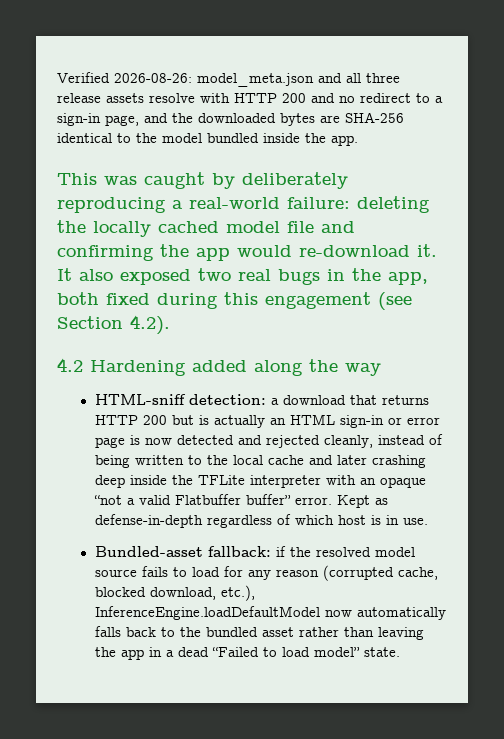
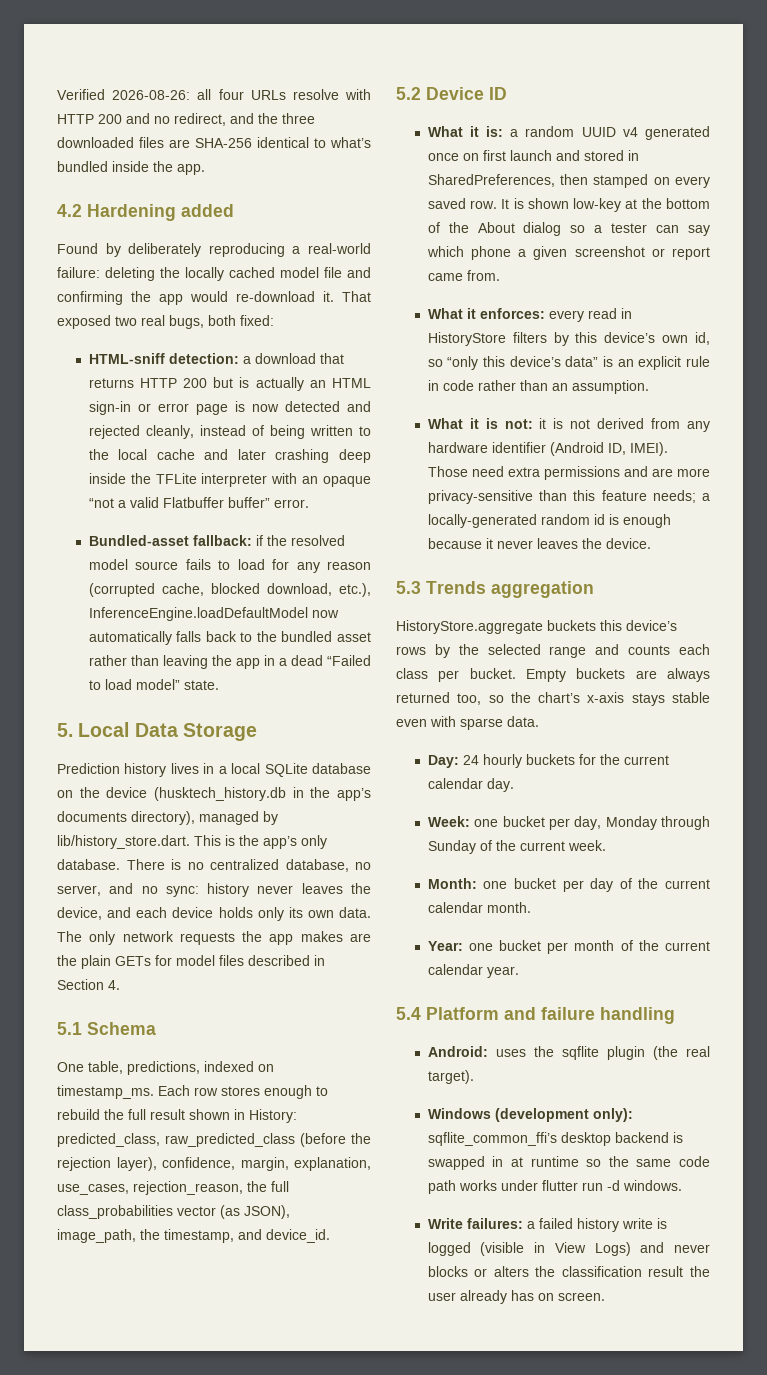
[197,73,400,87] [57,93,144,103] model_meta.json and all three release assets -> [197,89,286,100] all four URLs
[360,93,443,103] [57,113,315,126] redirect to a sign-in page, and the downloaded bytes -> [174,113,315,126] [57,137,164,148] redirect, and the three downloaded files
[136,133,202,143] the model -> [330,137,371,148] what’s
[57,172,205,189] This was caught -> [57,204,234,221] [57,243,98,254] 4.2 Hardening added // Found
[57,268,113,281] It also -> [342,291,371,302] That
[278,268,428,285] [57,292,412,310] [57,315,170,335] [57,358,381,376] bugs in the app, both fixed during this engagement (see Section 4.2). // 4.2 Hardening added along the way -> [169,315,274,329] bugs, both fixed:
[336,495,388,508] [94,514,428,528] Kept as defense-in-depth regardless of which host is in use. -> (309, 503) none
(400, 652) none -> [57,722,257,741] [57,763,371,777] [57,787,371,801] [57,811,278,825] [57,835,327,849] [57,859,371,872] [57,883,371,897] [57,907,371,921] [57,931,371,945] [57,955,325,969] [57,979,120,990] [57,1022,156,1035] [57,1061,274,1075] [57,1085,328,1099] [57,1109,297,1123] [57,1133,371,1147] [57,1157,371,1171] [57,1181,289,1195] [57,1205,290,1219] [57,1229,330,1243] [396,87,507,100] [427,126,710,140] [427,150,639,161] [427,174,710,188] [427,198,710,212] [427,222,710,236] [426,246,710,260] [427,270,500,281] [427,308,632,322] [427,332,710,346] [427,356,710,370] [427,380,649,394] [427,418,710,432] [427,442,668,456] [427,466,710,480] [427,490,710,504] [427,514,671,528] [427,538,651,549] [396,581,594,598] [396,620,677,634] [396,644,710,658] [396,668,710,682] [396,692,710,706] [396,716,539,730] [427,754,669,768] [427,778,514,792] [427,816,710,830] [427,840,606,854] [427,878,710,892] [427,902,531,913] [427,940,710,954] [427,964,519,978] [396,1007,675,1024] [427,1046,710,1060] [427,1070,474,1084] [427,1108,633,1122] [427,1132,683,1146] [427,1156,710,1170] [427,1180,682,1194] [427,1218,667,1232] [427,1242,710,1256] [427,1266,710,1277] [427,1290,605,1304] // 5. Local Data Storage // Prediction history lives in a local SQLite database on the device (husktech_history.db in the app’s documents directory), managed by lib/history_store.dart. This is the app’s only database. There is no centralized database, no server, and no sync: history never leaves the device, and each device holds only its own data. The only network requests the app makes are the plain GETs for model files described in Section 4. // 5.1 Schema // One table, predictions, indexed on timestamp_ms. Each row stores enough to rebuild the full result shown in History: predicted_class, raw_predicted_class (before the rejection layer), confidence, margin, explanation, use_cases, rejection_reason, the full class_probabilities vector (as JSON), image_path, the timestamp, and device_id. // 5.2 Device ID // What it is: a random UUID v4 generated once on first launch and stored in SharedPreferences, then stamped on every saved row. It is shown low-key at the bottom of the About dialog so a tester can say which phone a given screenshot or report came from. // What it enforces: every read in HistoryStore filters by this device’s own id, so “only this device’s data” is an explicit rule in code rather than an assumption. // What it is not: it is not derived from any hardware identifier (Android ID, IMEI). Those need extra permissions and are more privacy-sensitive than this feature needs; a locally-generated random id is enough because it never leaves the device. // 5.3 Trends aggregation // HistoryStore.aggregate buckets this device’s rows by the selected range and counts each class per bucket. Empty buckets are always returned too, so the chart’s x-axis stays stable even with sparse data. // Day: 24 hourly buckets for the current calendar day. // Week: one bucket per day, Monday through Sunday of the current week. // Month: one bucket per day of the current calendar month. // Year: one bucket per month of the current calendar year. // 5.4 Platform and failure handling // Android: uses the sqflite plugin (the real target). // Windows (development only): sqflite_common_ffi’s desktop backend is swapped in at runtime so the same code path works under flutter run -d windows. // Write failures: a failed history write is logged (visible in View Logs) and never blocks or alters the classification result the user already has on screen.

